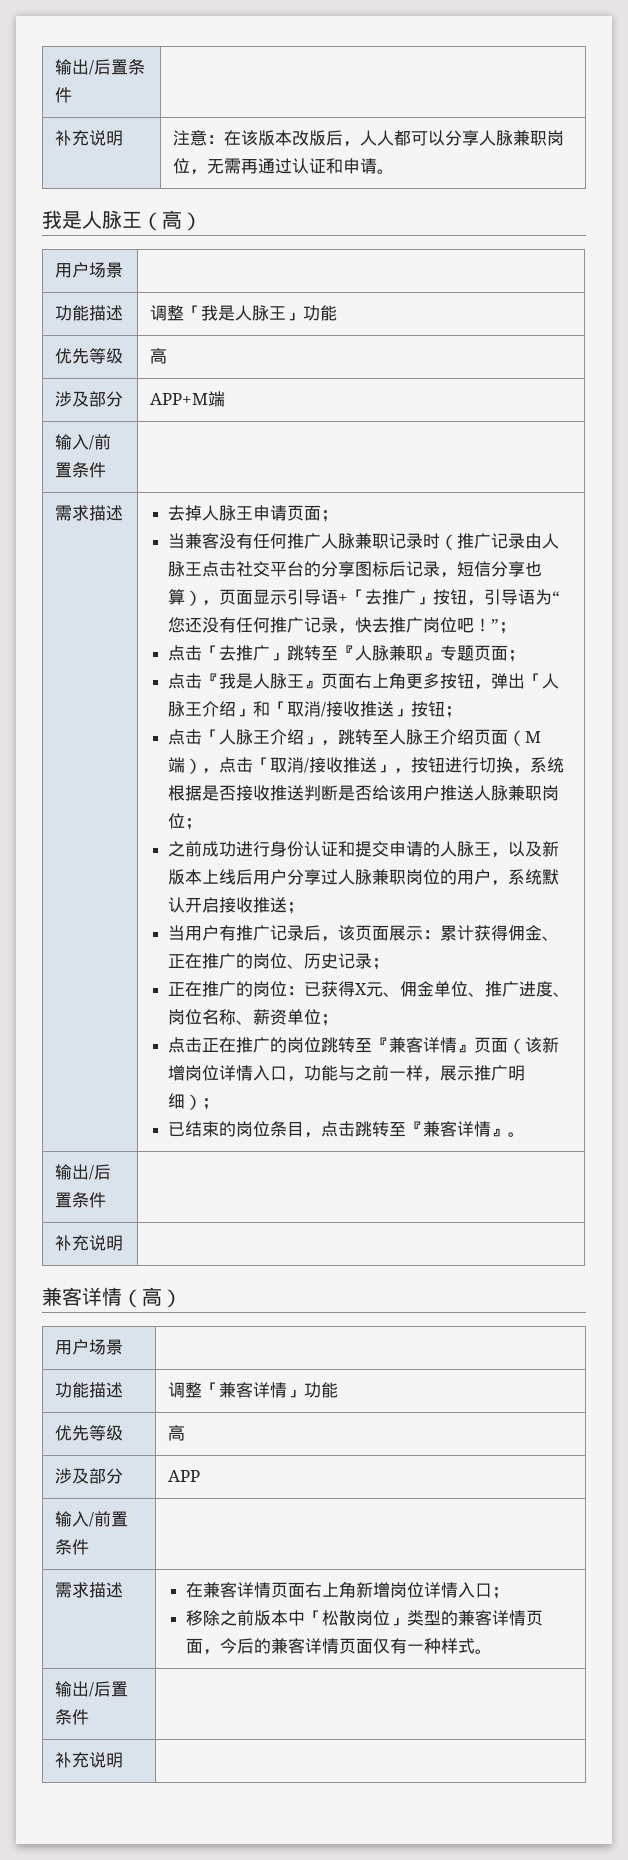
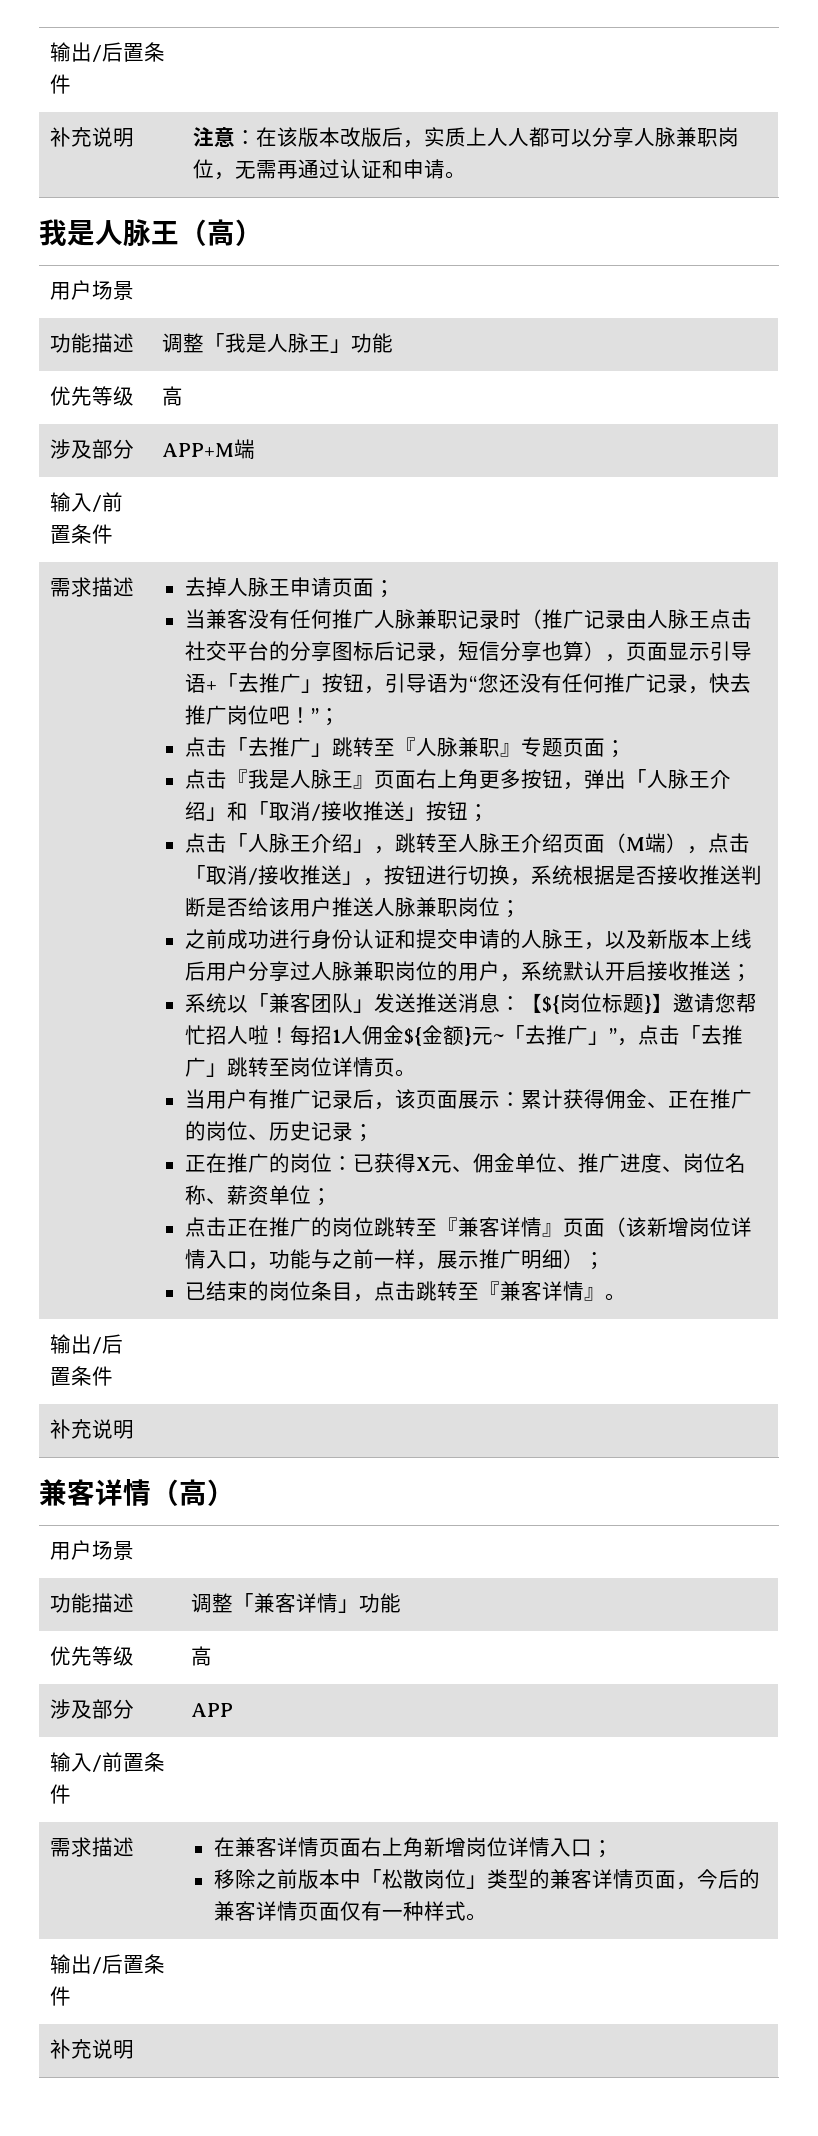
(360, 144) none -> [423,127,487,147] 实质上
(305, 908) none -> [184,993,757,1014] [184,1025,743,1046] [184,1057,416,1077] // 系统以「兼客团队」发送推送消息：【${岗位标题}】邀请您帮忙招人啦！每招1人佣金${金额}元~「去推广」”，点击「去推广」跳转至岗位详情页。

